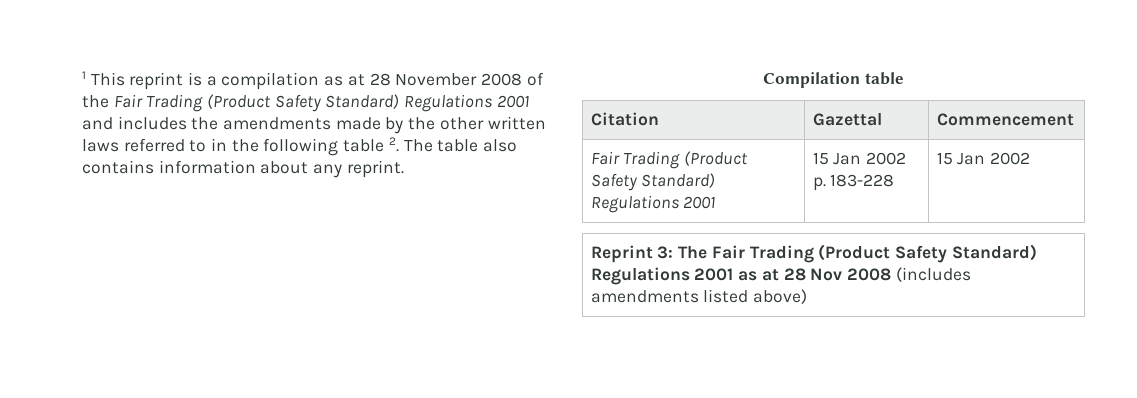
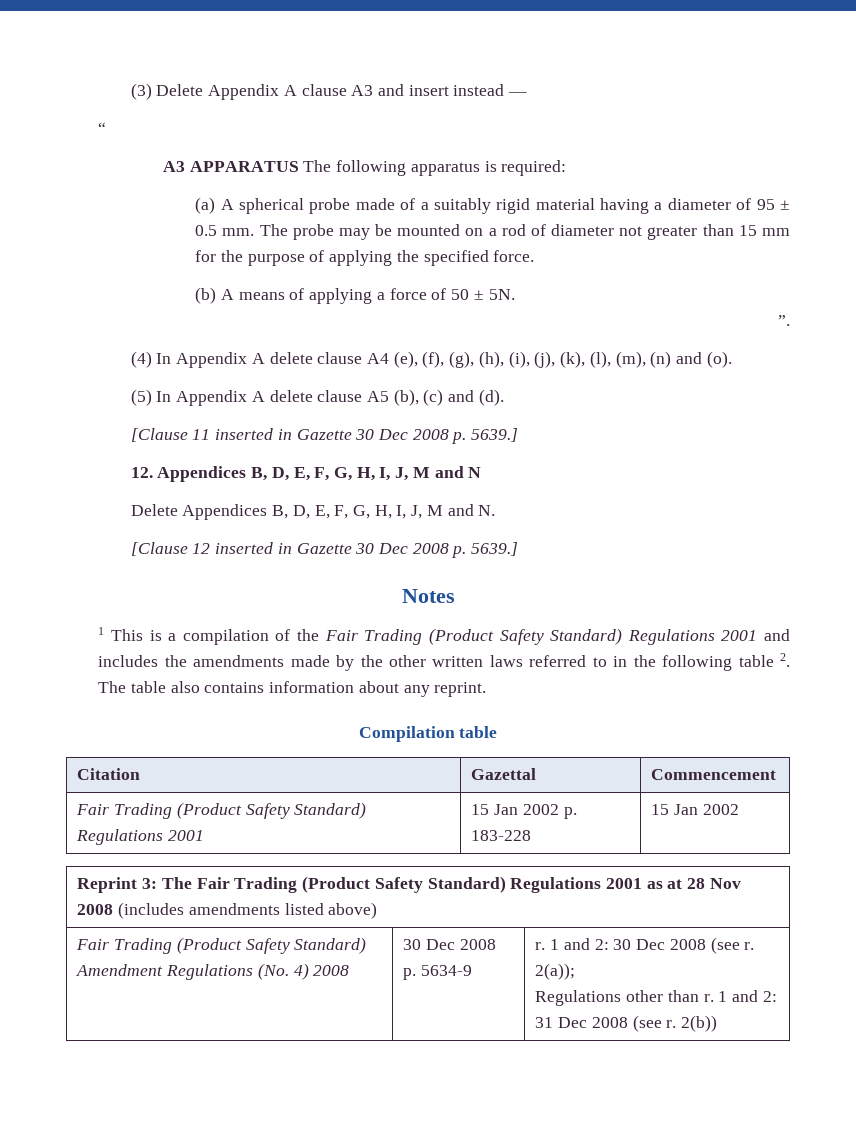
(81, 75) none -> [130,83,528,100] [98,122,107,134] [162,160,567,176] [195,197,790,214] [195,224,790,240] [195,250,535,266] [195,287,515,304] [778,315,790,326] [130,351,732,368] [130,389,504,406] [130,428,519,444] [130,466,482,482] [130,504,496,520] [130,542,519,558] [401,589,455,603] (3) Delete Appendix A clause A3 and insert instead — // “ // A3 APPARATUS The following apparatus is required: // (a) A spherical probe made of a suitably rigid material having a diameter of 95 ± 0.5 mm. The probe may be mounted on a rod of diameter not greater than 15 mm for the purpose of applying the specified force. // (b) A means of applying a force of 50 ± 5N. // ”. // (4) In Appendix A delete clause A4 (e), (f), (g), (h), (i), (j), (k), (l), (m), (n) and (o). // (5) In Appendix A delete clause A5 (b), (c) and (d). // [Clause 11 inserted in Gazette 30 Dec 2008 p. 5639.] // 12. Appendices B, D, E, F, G, H, I, J, M and N // Delete Appendices B, D, E, F, G, H, I, J, M and N. // [Clause 12 inserted in Gazette 30 Dec 2008 p. 5639.] // Notes //
[129,72,184,90] reprint -> (143, 635) none
[324,73,523,86] as at 28 November 2008 -> (269, 637) none
(808, 296) none -> [76,937,367,954] [76,963,350,980] [403,939,496,950] [403,965,473,980] [535,937,755,954] [535,963,576,980] [535,990,777,1006] [535,1015,718,1032] // Fair Trading (Product Safety Standard) Amendment Regulations (No. 4) 2008 | 30 Dec 2008 p. 5634-9 | r. 1 and 2: 30 Dec 2008 (see r. 2(a)); // Regulations other than r. 1 and 2: 31 Dec 2008 (see r. 2(b))

